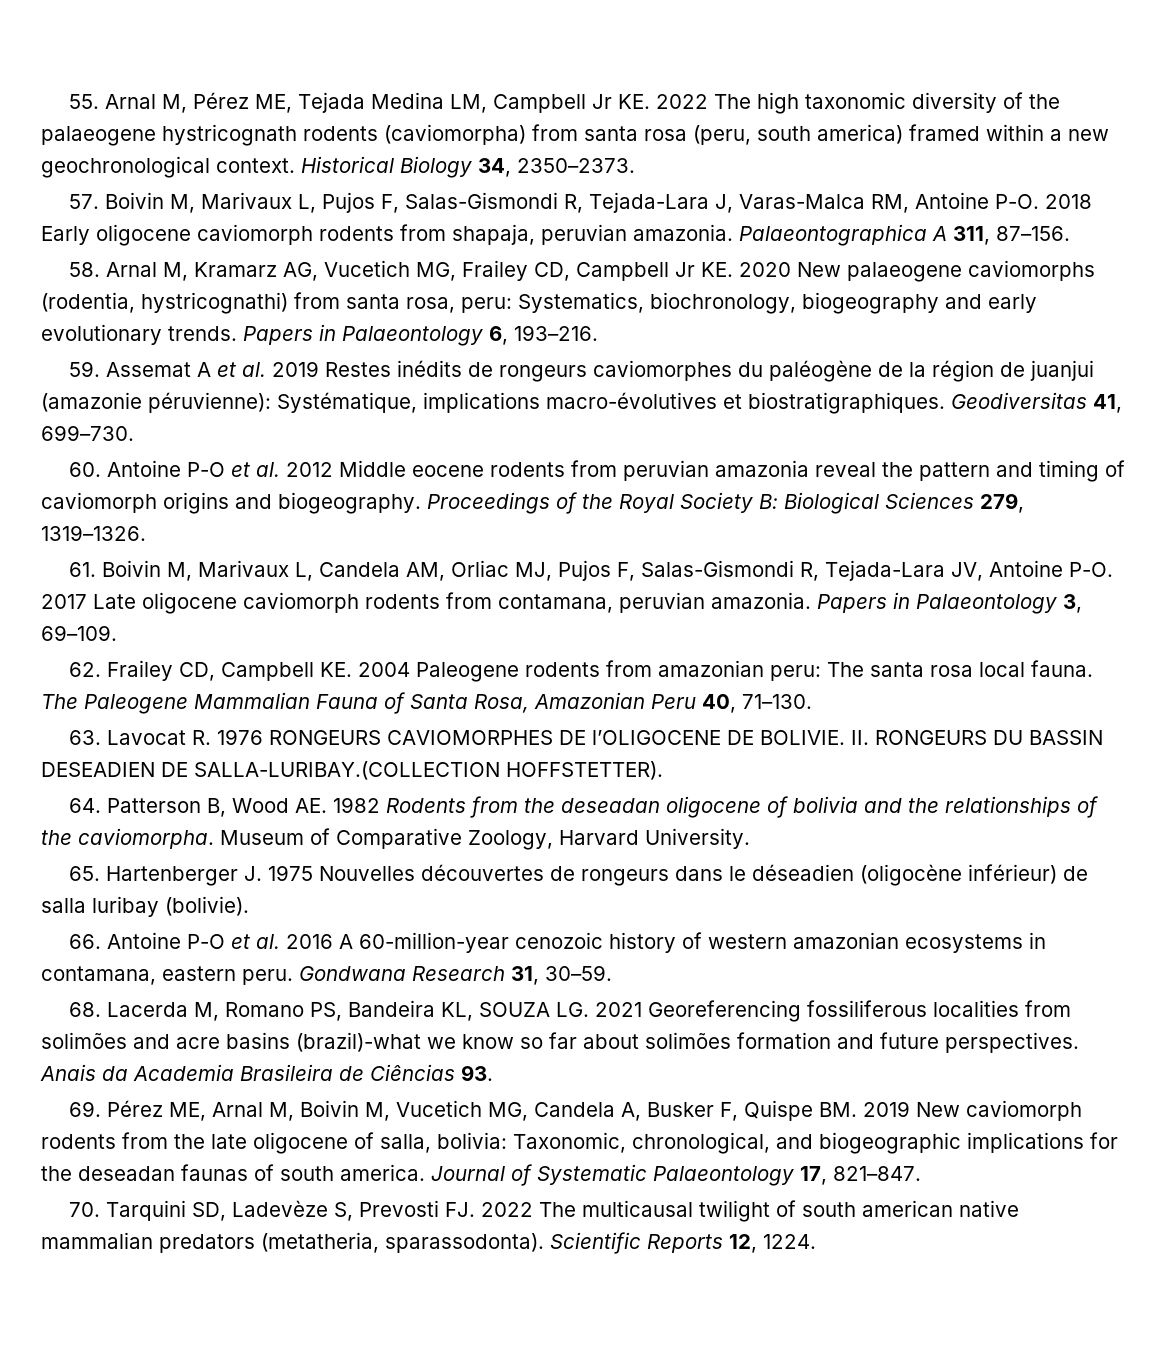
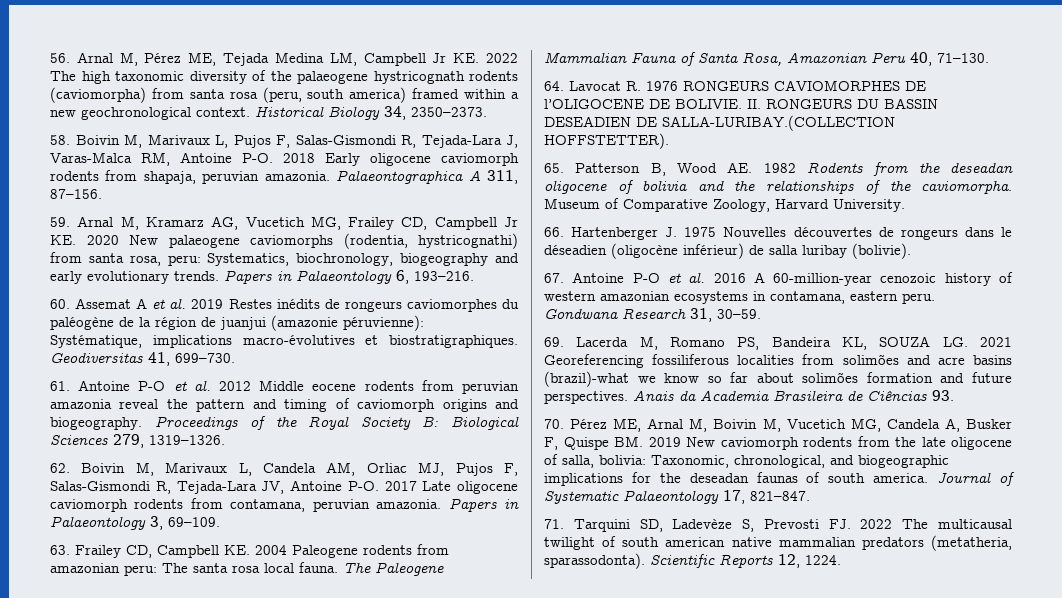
[68,94,99,109] 55. -> [50,53,70,63] 56.
[68,194,99,209] 57. -> [50,135,70,145] 58.
[68,262,100,277] 58. -> [50,217,70,227] 59.
[68,361,100,377] 59. -> [50,299,70,309] 60.
[68,462,101,477] 60. -> [50,381,70,391] 61.
[68,562,96,577] 61. -> [50,463,70,473] 62.
[68,662,101,677] 62. -> [50,545,70,555] 63.
[68,730,101,745] 63. -> [544,81,564,91] 64.
[68,798,101,813] 64. -> [544,163,564,173] 65.
[68,866,100,881] 65. -> [544,227,564,237] 66.
[68,934,101,949] 66. -> [544,273,564,283] 67.
[68,1002,101,1017] 68. -> [544,337,564,347] 69.
[68,1101,101,1117] 69. -> [544,419,564,429] 70.
[68,1202,100,1217] 70. -> [544,519,564,529] 71.

